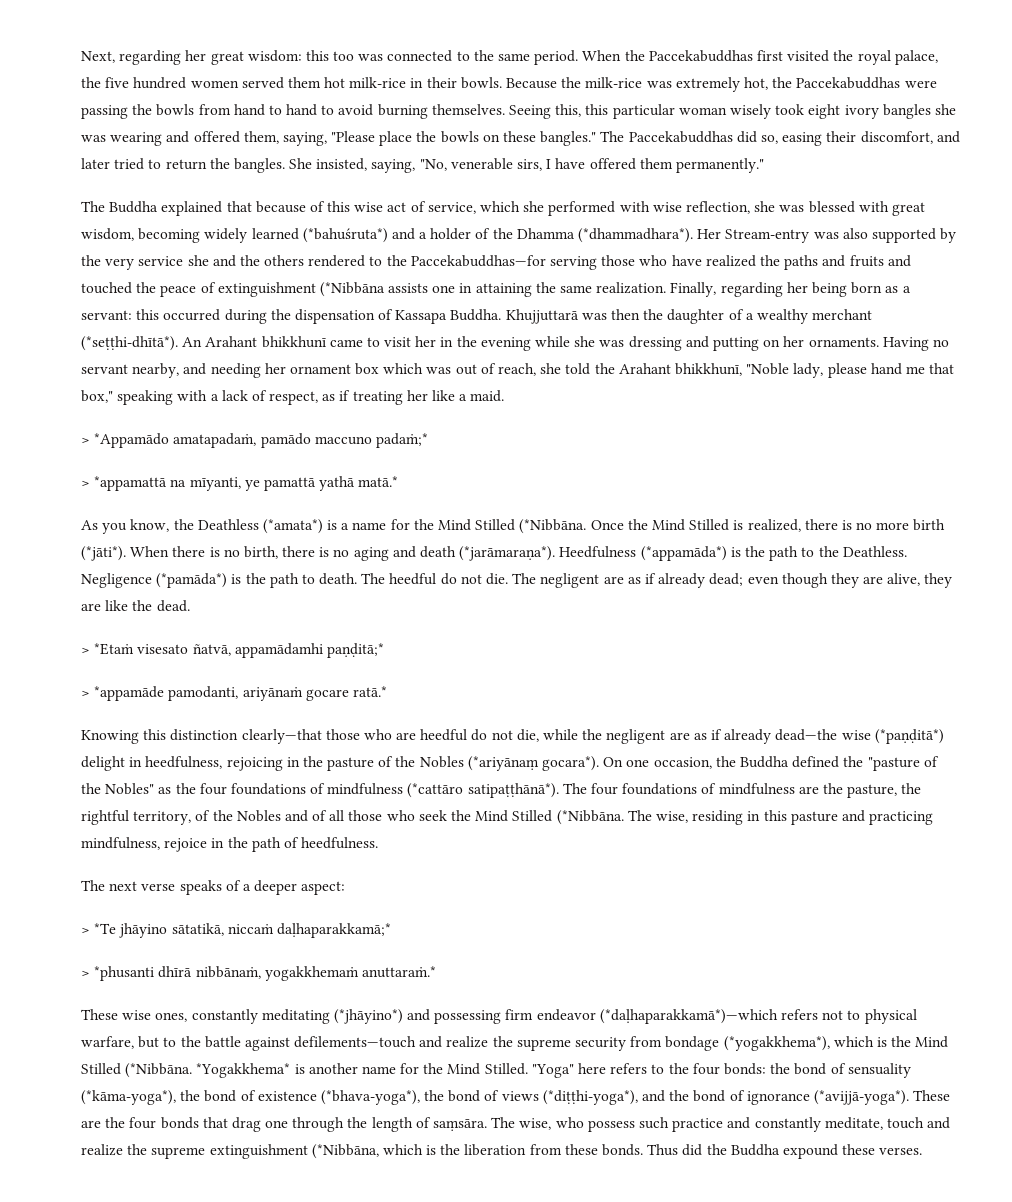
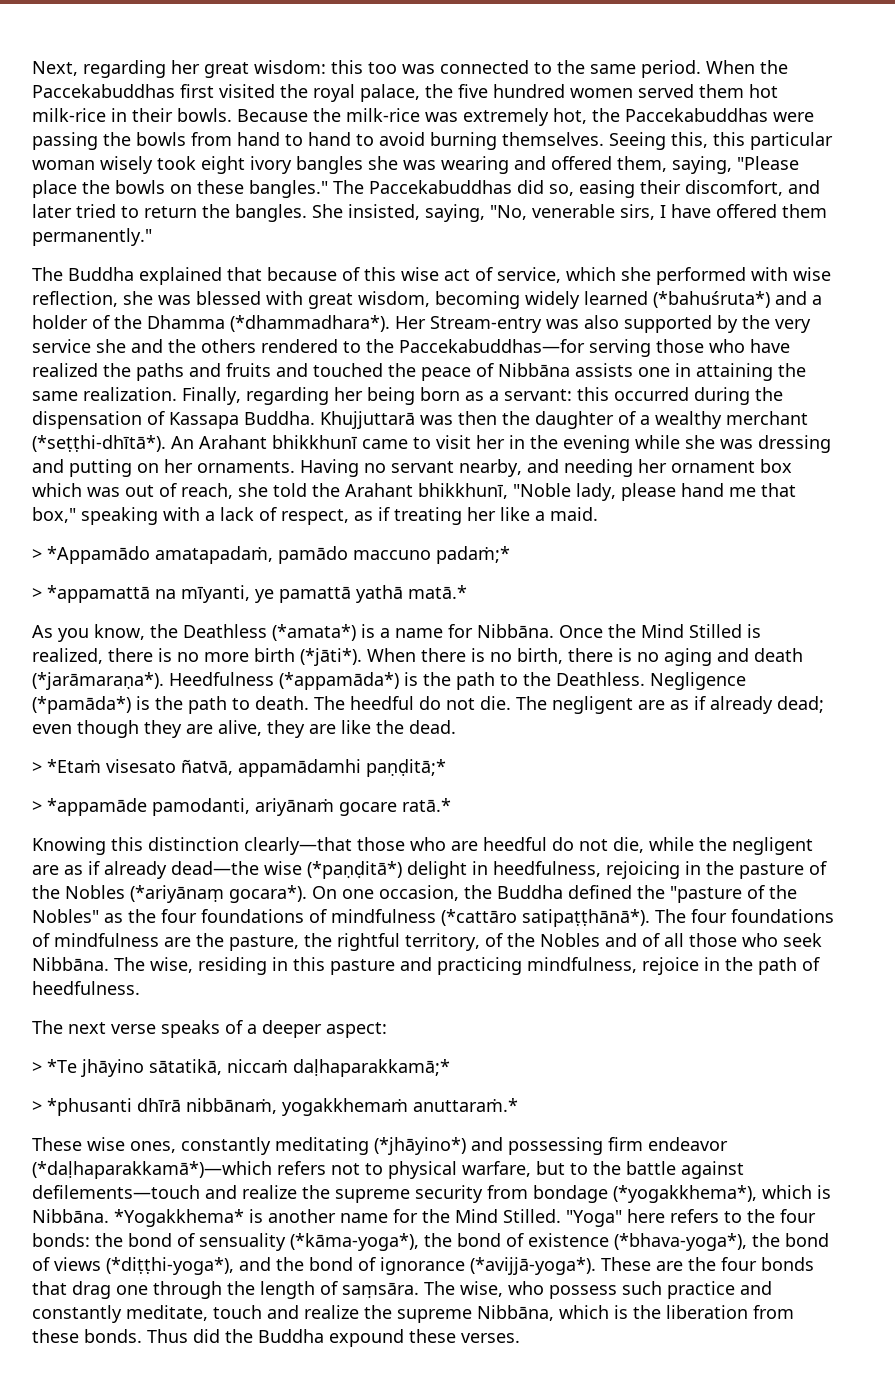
[217,282,385,297] extinguishment (*Nibbāna -> [498,363,570,377] Nibbāna
[413,519,587,534] the Mind Stilled (*Nibbāna. -> [477,624,554,638] Nibbāna.
[451,810,624,825] the Mind Stilled (*Nibbāna. -> [32,957,109,971] Nibbāna.
[891,1036,949,1048] [81,1063,193,1078] the Mind Stilled (*Nibbāna. -> [32,1209,109,1223] Nibbāna.
[209,1144,379,1159] extinguishment (*Nibbāna, -> [477,1305,554,1321] Nibbāna,

